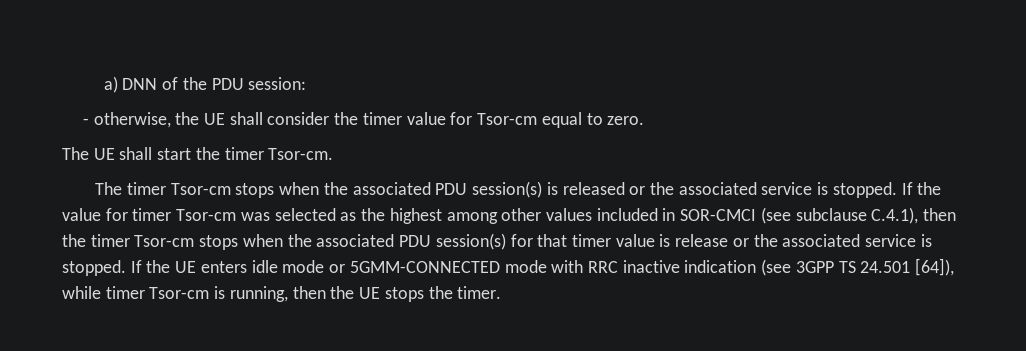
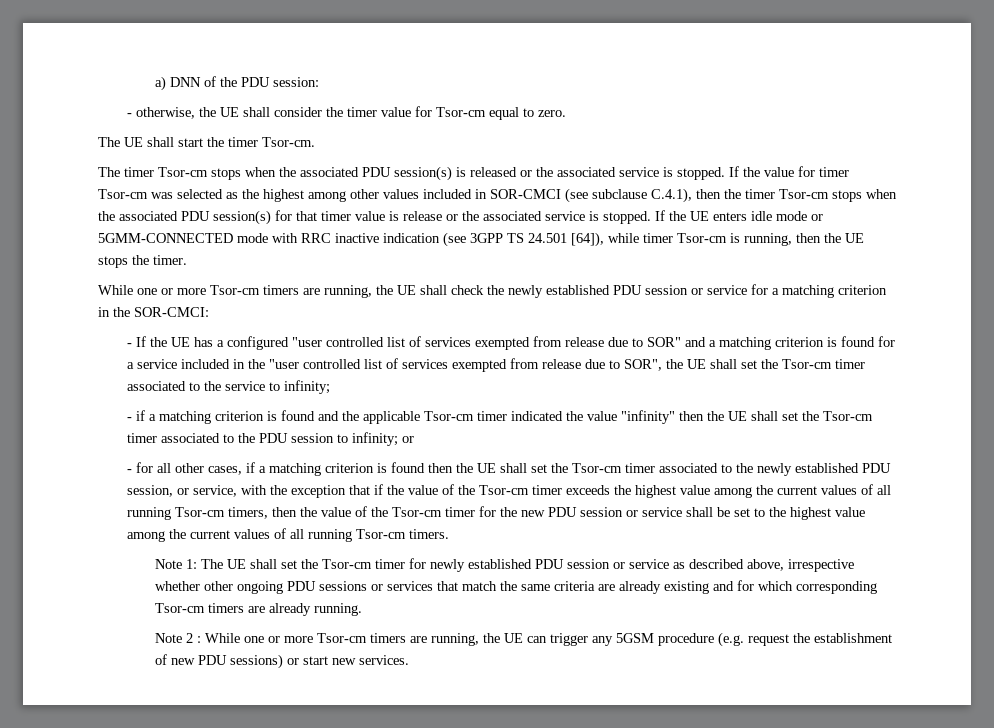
(502, 292) none -> [98,284,887,298] [98,307,209,317] [126,336,895,350] [126,358,865,372] [126,380,330,394] [126,410,873,424] [126,432,414,446] [126,462,891,476] [126,484,891,498] [126,506,865,520] [126,528,449,542] [155,558,855,572] [155,580,878,594] [155,603,363,616] [155,632,893,647] [155,654,410,669] // While one or more Tsor-cm timers are running, the UE shall check the newly established PDU session or service for a matching criterion in the SOR-CMCI: // - If the UE has a configured "user controlled list of services exempted from release due to SOR" and a matching criterion is found for a service included in the "user controlled list of services exempted from release due to SOR", the UE shall set the Tsor-cm timer associated to the service to infinity; // - if a matching criterion is found and the applicable Tsor-cm timer indicated the value "infinity" then the UE shall set the Tsor-cm timer associated to the PDU session to infinity; or // - for all other cases, if a matching criterion is found then the UE shall set the Tsor-cm timer associated to the newly established PDU session, or service, with the exception that if the value of the Tsor-cm timer exceeds the highest value among the current values of all running Tsor-cm timers, then the value of the Tsor-cm timer for the new PDU session or service shall be set to the highest value among the current values of all running Tsor-cm timers. // Note 1: The UE shall set the Tsor-cm timer for newly established PDU session or service as described above, irrespective whether other ongoing PDU sessions or services that match the same criteria are already existing and for which corresponding Tsor-cm timers are already running. // Note 2 : While one or more Tsor-cm timers are running, the UE can trigger any 5GSM procedure (e.g. request the establishment of new PDU sessions) or start new services.

